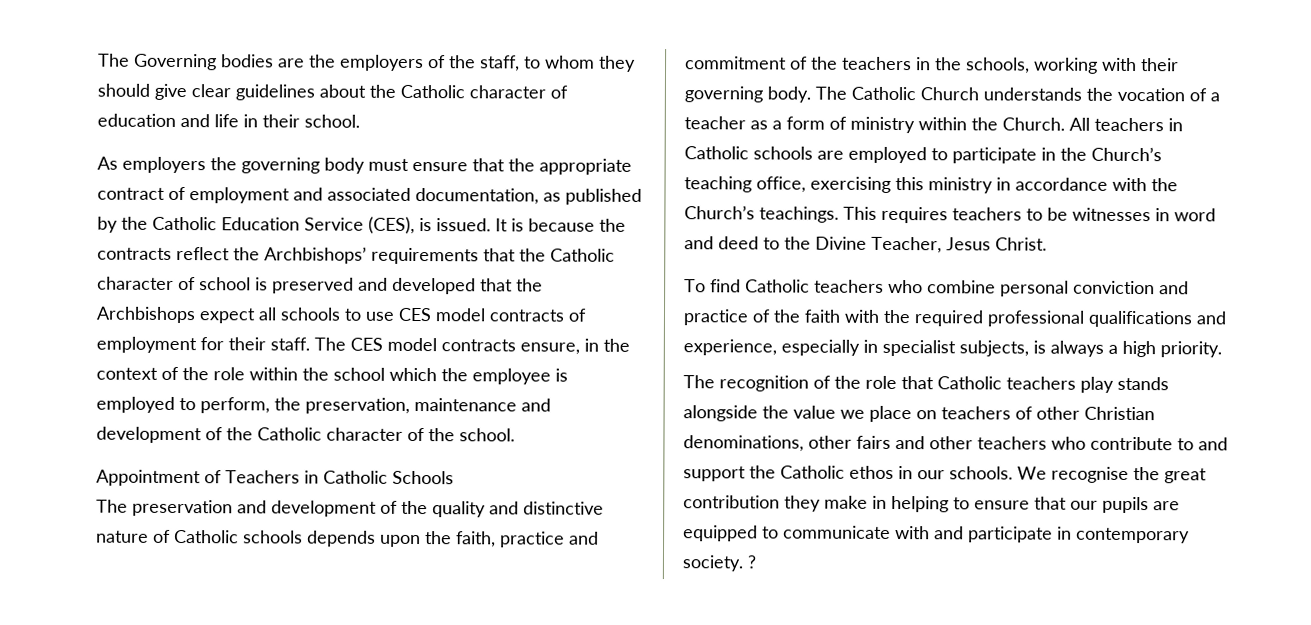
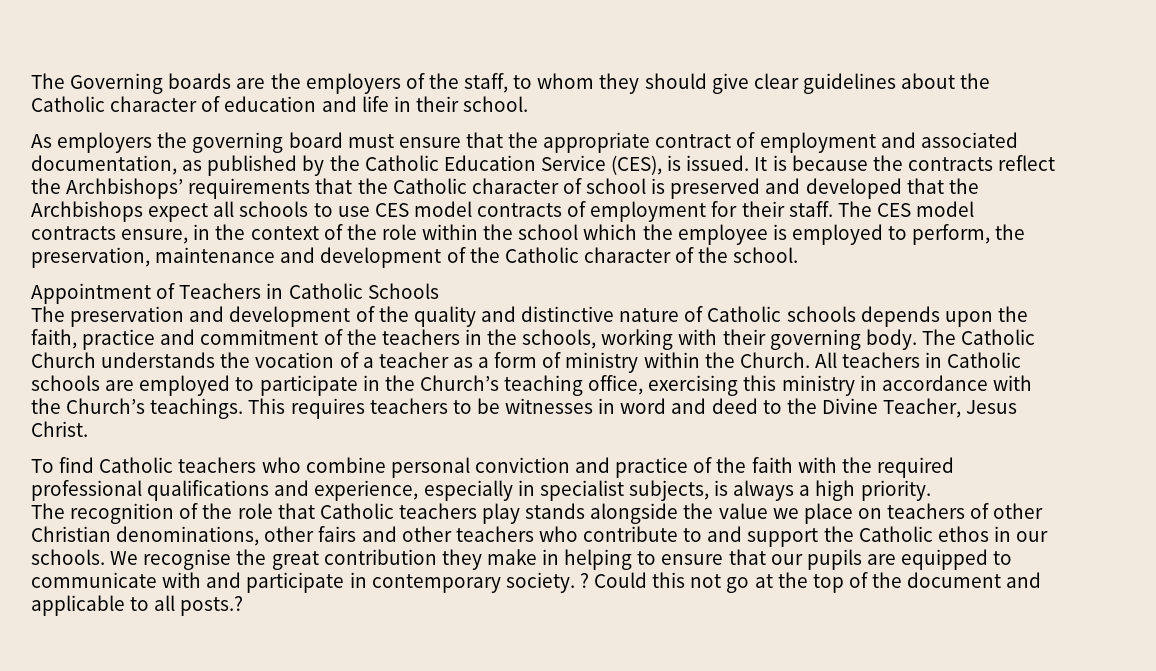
[221,54,274,68] bodies -> [168,73,232,89] boards
[324,157,365,174] body -> [288,132,343,148] board
(756, 562) none -> [594,572,1042,593] [31,595,244,616] Could this not go at the top of the document and applicable to all posts.?

